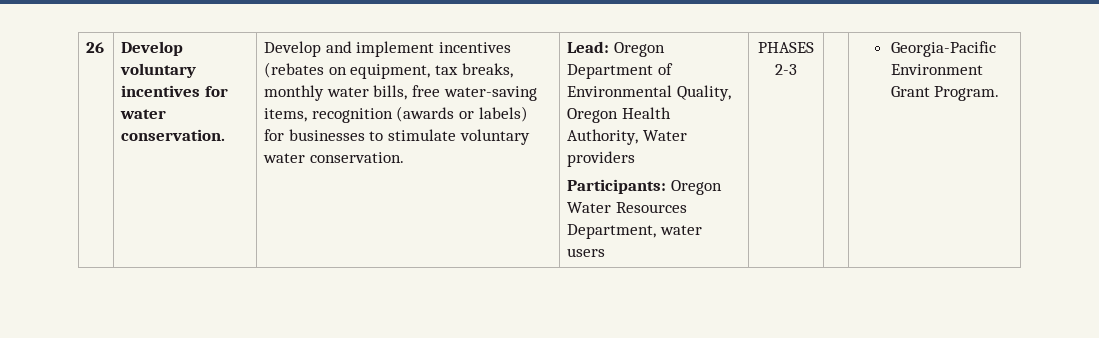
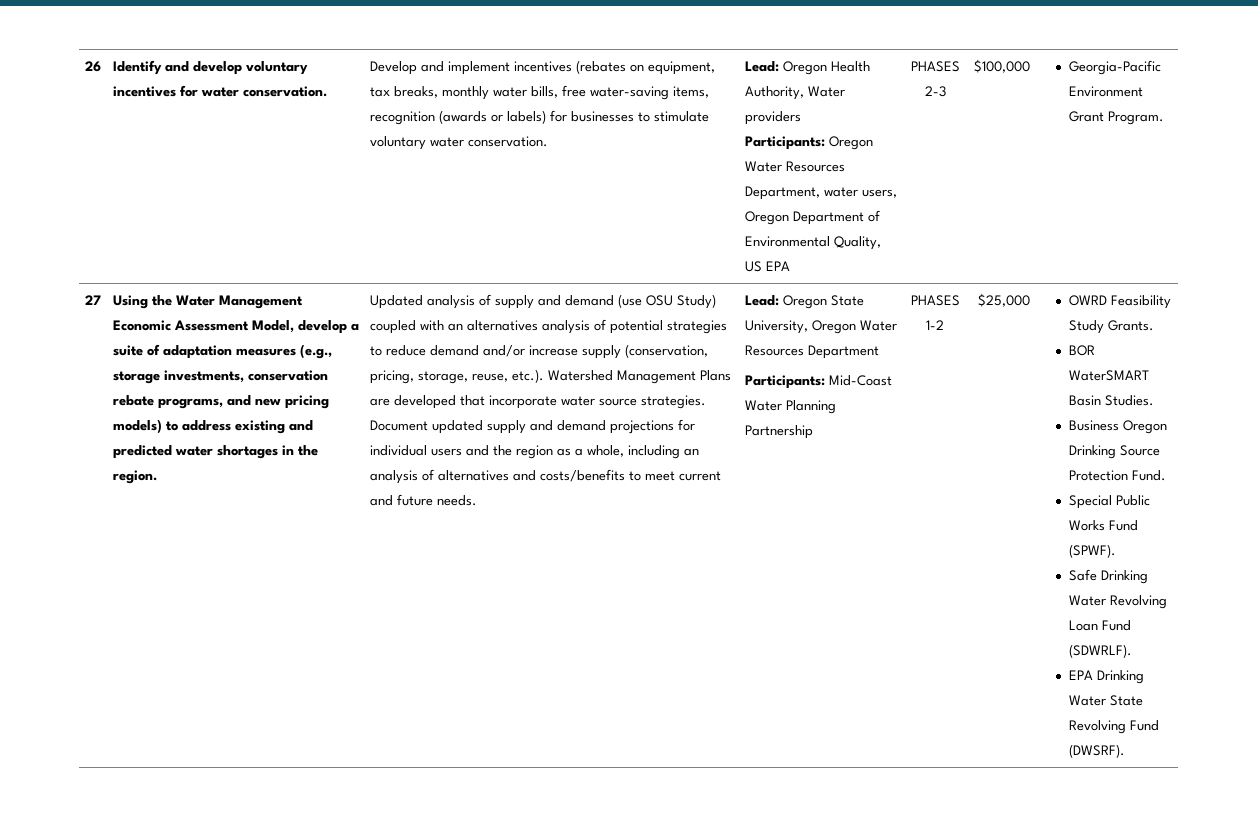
[121,41,184,56] Develop -> [112,60,242,75] Identify and develop
[567,63,673,79] [567,85,731,101] [567,108,619,123] Department of Environmental Quality, Oregon -> (827, 68) none
[567,248,606,257] users -> [861,189,897,198] [744,210,880,225] [744,236,881,250] [744,261,790,272] users, Oregon Department of Environmental Quality, US EPA
(797, 69) none -> [974,59,1031,73] $100,000
(1000, 93) none -> [84,295,101,305] [112,295,303,309] [112,320,359,334] [112,344,332,359] [112,370,328,384] [112,395,329,409] [112,419,313,434] [112,445,318,459] [112,470,157,484] [369,294,716,309] [369,319,727,334] [369,344,708,359] [369,369,731,384] [369,395,706,409] [369,419,695,434] [369,445,699,459] [369,469,721,484] [369,494,477,506] [744,295,864,309] [744,320,897,334] [744,345,879,359] [744,375,892,389] [744,400,836,414] [744,425,813,439] [910,295,960,306] [926,320,944,330] [978,293,1031,307] [1069,295,1172,309] [1069,320,1155,334] [1069,345,1096,356] [1069,370,1150,381] [1069,395,1155,406] [1069,420,1168,434] [1069,445,1161,459] [1069,470,1167,481] [1069,495,1151,509] [1069,520,1139,531] [1069,544,1117,558] [1069,569,1149,584] [1069,595,1168,609] [1069,620,1132,631] [1069,644,1133,658] [1069,670,1145,684] [1069,695,1144,706] [1069,720,1160,734] [1069,744,1126,758] // 27 | Using the Water Management Economic Assessment Model, develop a suite of adaptation measures (e.g., storage investments, conservation rebate programs, and new pricing models) to address existing and predicted water shortages in the region. | Updated analysis of supply and demand (use OSU Study) coupled with an alternatives analysis of potential strategies to reduce demand and/or increase supply (conservation, pricing, storage, reuse, etc.). Watershed Management Plans are developed that incorporate water source strategies. Document updated supply and demand projections for individual users and the region as a whole, including an analysis of alternatives and costs/benefits to meet current and future needs. | Lead: Oregon State University, Oregon Water Resources Department // Participants: Mid-Coast Water Planning Partnership | PHASES 1-2 | $25,000 | OWRD Feasibility Study Grants. // BOR WaterSMART Basin Studies. // Business Oregon Drinking Source Protection Fund. // Special Public Works Fund (SPWF). // Safe Drinking Water Revolving Loan Fund (SDWRLF). // EPA Drinking Water State Revolving Fund (DWSRF).

